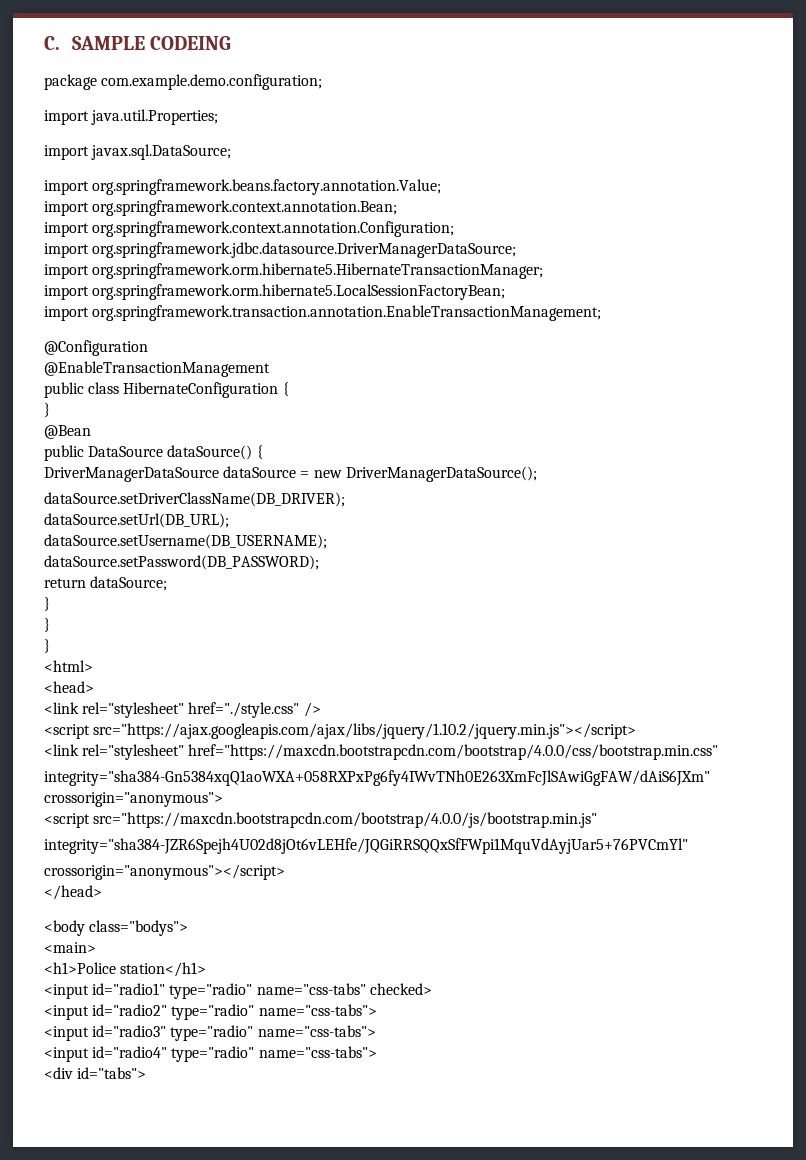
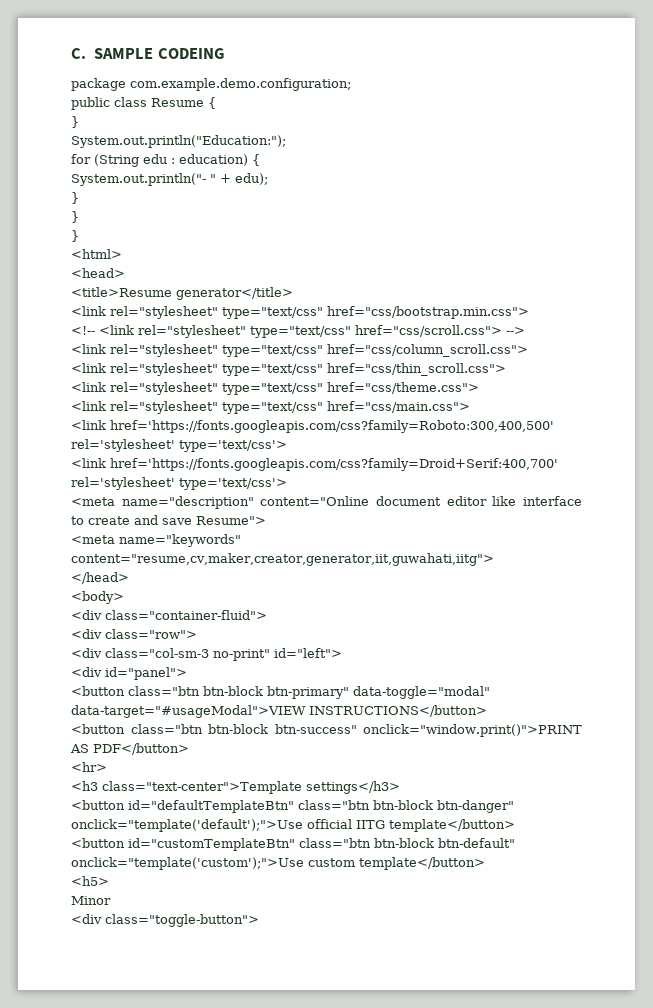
[44,109,219,125] [44,144,232,160] [44,179,442,195] [44,200,398,216] [44,221,455,237] [44,242,517,258] [44,263,544,279] [44,284,506,300] [44,305,602,321] [44,340,148,356] [44,361,270,377] // import java.util.Properties; // import javax.sql.DataSource; // import org.springframework.beans.factory.annotation.Value; // import org.springframework.context.annotation.Bean; // import org.springframework.context.annotation.Configuration; // import org.springframework.jdbc.datasource.DriverManagerDataSource; // import org.springframework.orm.hibernate5.HibernateTransactionManager; // import org.springframework.orm.hibernate5.LocalSessionFactoryBean; // import org.springframework.transaction.annotation.EnableTransactionManagement; // @Configuration // @EnableTransactionManagement -> (351, 84) none
[123,382,279,398] HibernateConfiguration -> [151,98,204,107] Resume
[44,425,91,439] [44,445,263,461] [44,466,537,482] [44,492,345,507] [44,513,229,528] [44,534,327,549] [44,555,319,570] [44,576,168,591] @Bean // public DataSource dataSource() { // DriverManagerDataSource dataSource = new DriverManagerDataSource(); // dataSource.setDriverClassName(DB_DRIVER); // dataSource.setUrl(DB_URL); // dataSource.setUsername(DB_USERNAME); // dataSource.setPassword(DB_PASSWORD); // return dataSource; -> [71,135,286,148] [71,154,260,167] [71,173,268,186] System.out.println("Education:"); // for (String edu : education) { // System.out.println("- " + edu);
[44,702,321,718] [44,723,637,739] [44,744,719,760] [44,770,710,786] [44,792,223,807] [44,812,598,828] [44,838,688,854] [44,864,285,880] [44,885,102,900] [44,920,189,936] [44,942,96,953] [44,962,207,977] [44,983,432,999] [44,1004,377,1020] [44,1025,376,1041] [44,1046,377,1062] [44,1067,147,1079] <link rel="stylesheet" href="./style.css" /> // <script src="https://ajax.googleapis.com/ajax/libs/jquery/1.10.2/jquery.min.js"></script> // <link rel="stylesheet" href="https://maxcdn.bootstrapcdn.com/bootstrap/4.0.0/css/bootstrap.min.css" // integrity="sha384-Gn5384xqQ1aoWXA+058RXPxPg6fy4IWvTNh0E263XmFcJlSAwiGgFAW/dAiS6JXm" crossorigin="anonymous"> // <script src="https://maxcdn.bootstrapcdn.com/bootstrap/4.0.0/js/bootstrap.min.js" // integrity="sha384-JZR6Spejh4U02d8jOt6vLEHfe/JQGiRRSQQxSfFWpi1MquVdAyjUar5+76PVCmYl" // crossorigin="anonymous"></script> // </head> // <body class="bodys"> // <main> // <h1>Police station</h1> // <input id="radio1" type="radio" name="css-tabs" checked> // <input id="radio2" type="radio" name="css-tabs"> // <input id="radio3" type="radio" name="css-tabs"> // <input id="radio4" type="radio" name="css-tabs"> // <div id="tabs"> -> [71,287,293,300] [71,306,529,319] [71,325,525,338] [71,344,528,357] [71,363,506,376] [71,382,479,395] [71,401,470,414] [71,420,554,433] [71,439,287,452] [71,458,558,471] [71,477,287,490] [71,496,582,509] [71,515,266,525] [71,534,241,547] [71,553,494,566] [71,572,129,584] [71,591,124,604] [71,610,267,620] [71,629,197,639] [71,648,342,661] [71,667,187,680] [71,686,490,699] [71,705,487,718] [71,724,583,737] [70,743,189,755] [71,762,107,772] [71,781,400,794] [71,800,514,813] [71,819,515,832] [71,838,515,851] [71,857,485,870] [71,876,109,886] [71,896,111,905] [71,914,259,927] <title>Resume generator</title> // <link rel="stylesheet" type="text/css" href="css/bootstrap.min.css"> // <!-- <link rel="stylesheet" type="text/css" href="css/scroll.css"> --> // <link rel="stylesheet" type="text/css" href="css/column_scroll.css"> // <link rel="stylesheet" type="text/css" href="css/thin_scroll.css"> // <link rel="stylesheet" type="text/css" href="css/theme.css"> // <link rel="stylesheet" type="text/css" href="css/main.css"> // <link href='https://fonts.googleapis.com/css?family=Roboto:300,400,500' rel='stylesheet' type='text/css'> // <link href='https://fonts.googleapis.com/css?family=Droid+Serif:400,700' rel='stylesheet' type='text/css'> // <meta name="description" content="Online document editor like interface to create and save Resume"> // <meta name="keywords" content="resume,cv,maker,creator,generator,iit,guwahati,iitg"> // </head> // <body> // <div class="container-fluid"> // <div class="row"> // <div class="col-sm-3 no-print" id="left"> // <div id="panel"> // <button class="btn btn-block btn-primary" data-toggle="modal" data-target="#usageModal">VIEW INSTRUCTIONS</button> // <button class="btn btn-block btn-success" onclick="window.print()">PRINT AS PDF</button> // <hr> // <h3 class="text-center">Template settings</h3> // <button id="defaultTemplateBtn" class="btn btn-block btn-danger" onclick="template('default');">Use official IITG template</button> // <button id="customTemplateBtn" class="btn btn-block btn-default" onclick="template('custom');">Use custom template</button> // <h5> // Minor // <div class="toggle-button">

